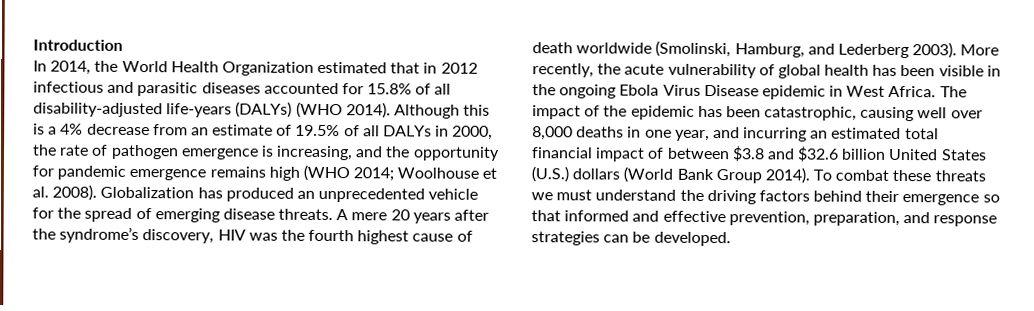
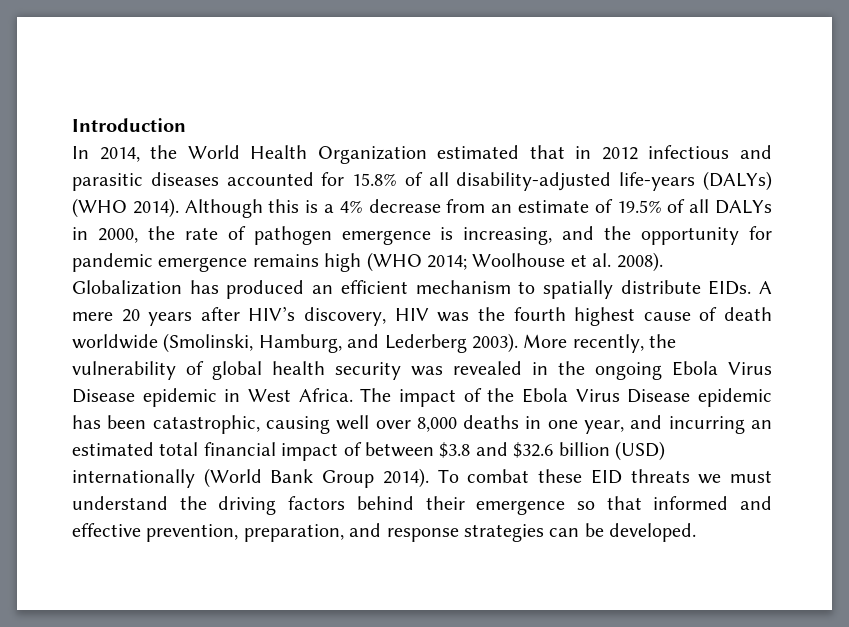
[318,187,479,203] [32,207,334,223] unprecedented vehicle for the spread of emerging disease threats. -> [340,280,752,299] efficient mechanism to spatially distribute EIDs.
[32,226,140,244] the syndrome’s -> [248,306,296,321] HIV’s
[624,63,665,75] acute -> (677, 341) none
[872,64,984,77] has been visible -> [335,361,522,380] security was revealed
(628, 111) none -> [522,388,691,403] Ebola Virus Disease
[888,148,987,161] [531,166,621,183] United States (U.S.) dollars -> [614,441,665,461] [72,469,195,488] (USD) internationally
(932, 175) none -> [590,469,622,484] EID

